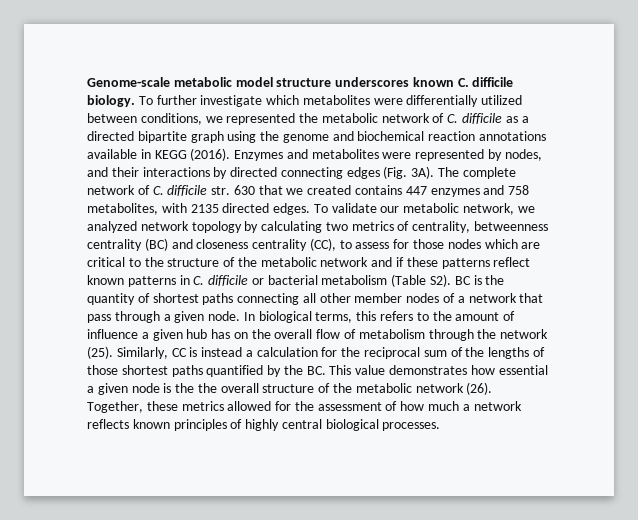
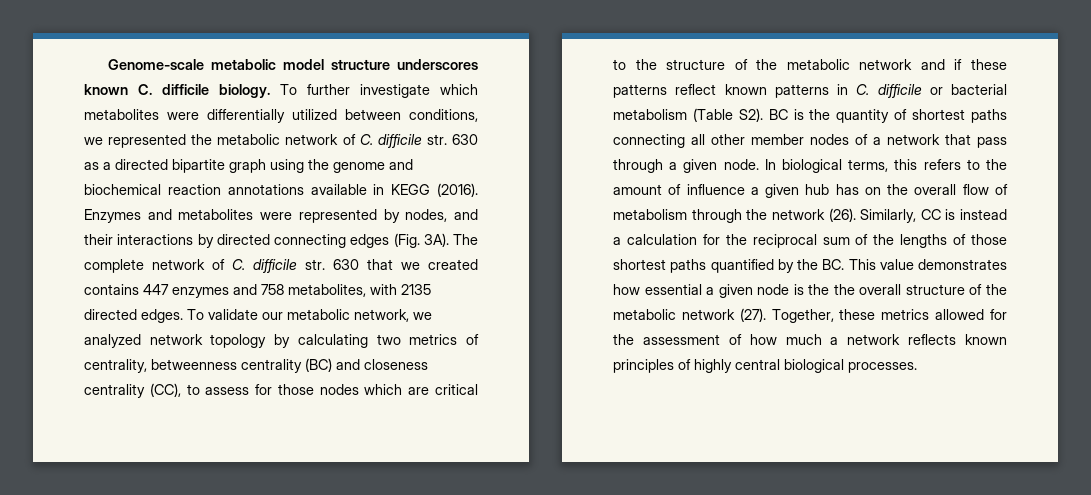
(503, 118) none -> [426,134,478,145] str. 630
[87,346,113,359] (25). -> [828,208,856,222] (26).
[466,382,493,395] (26). -> [739,308,766,322] (27).

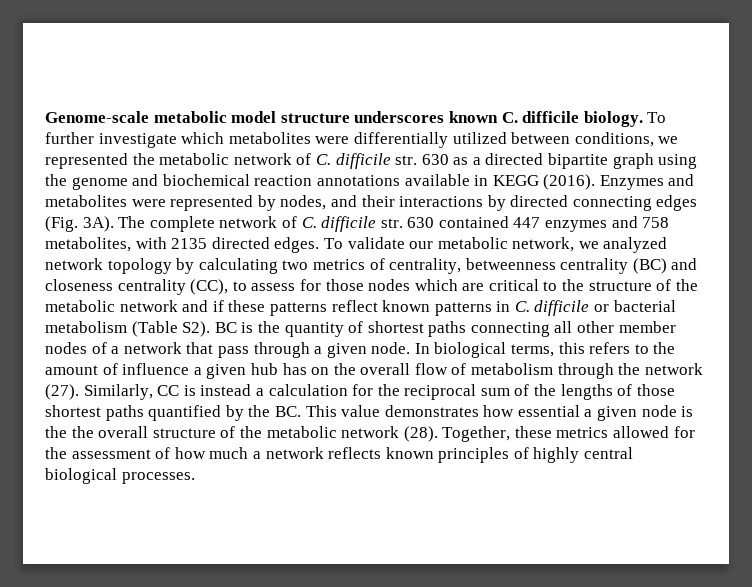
[367,259,478,270] [84,284,139,295] that we created contains -> [438,216,509,228] contained
[828,208,856,222] (26). -> [45,384,79,400] (27).
[739,308,766,322] (27). -> [403,426,438,442] (28).

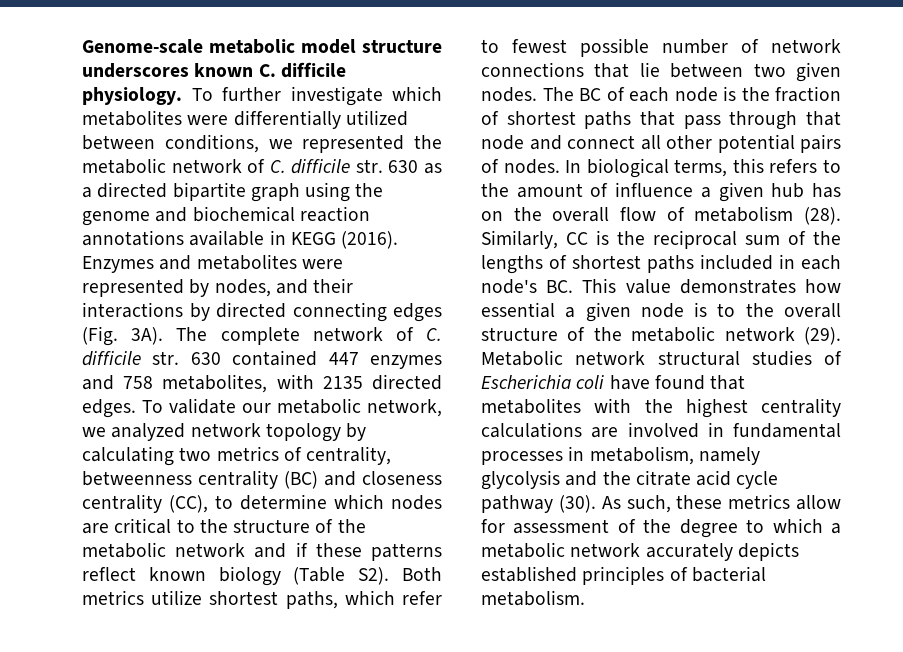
[583,111,643,127] biology. -> [82,87,182,105] physiology.
[251,279,458,291] assess for those nodes which -> [240,494,442,510] determine which nodes
[434,300,676,316] [45,321,676,337] [45,342,411,358] patterns in C. difficile or bacterial metabolism (Table S2). BC is the quantity of shortest paths connecting all other member nodes of a network that pass through a given node. -> [218,566,442,586] [82,590,442,609] [481,38,841,57] [481,62,841,82] [481,86,841,102] [481,111,841,130] [481,134,841,153] [481,159,560,174] biology (Table S2). Both metrics utilize shortest paths, which refer to fewest possible number of network connections that lie between two given nodes. The BC of each node is the fraction of shortest paths that pass through that node and connect all other potential pairs of nodes.
[557,363,703,379] [45,384,374,400] through the network (27). Similarly, CC is instead a calculation for -> [804,207,841,225] [481,230,609,249] (28). Similarly, CC is
[636,384,675,396] [45,405,271,421] those shortest paths quantified by the -> [572,254,841,273] [481,279,537,294] shortest paths included in each node's
[45,426,67,438] the -> [717,303,736,317] to
[403,426,695,442] [45,447,634,463] [45,468,195,484] (28). Together, these metrics allowed for the assessment of how much a network reflects known principles of highly central biological processes. -> [804,327,841,345] [481,350,842,366] [481,375,746,390] [481,398,841,418] [481,422,841,438] [481,446,760,465] [481,470,779,490] [481,494,841,513] [481,518,841,538] [481,542,799,561] [481,566,766,585] [481,590,585,606] (29). Metabolic network structural studies of Escherichia coli have found that metabolites with the highest centrality calculations are involved in fundamental processes in metabolism, namely glycolysis and the citrate acid cycle pathway (30). As such, these metrics allow for assessment of the degree to which a metabolic network accurately depicts established principles of bacterial metabolism.

